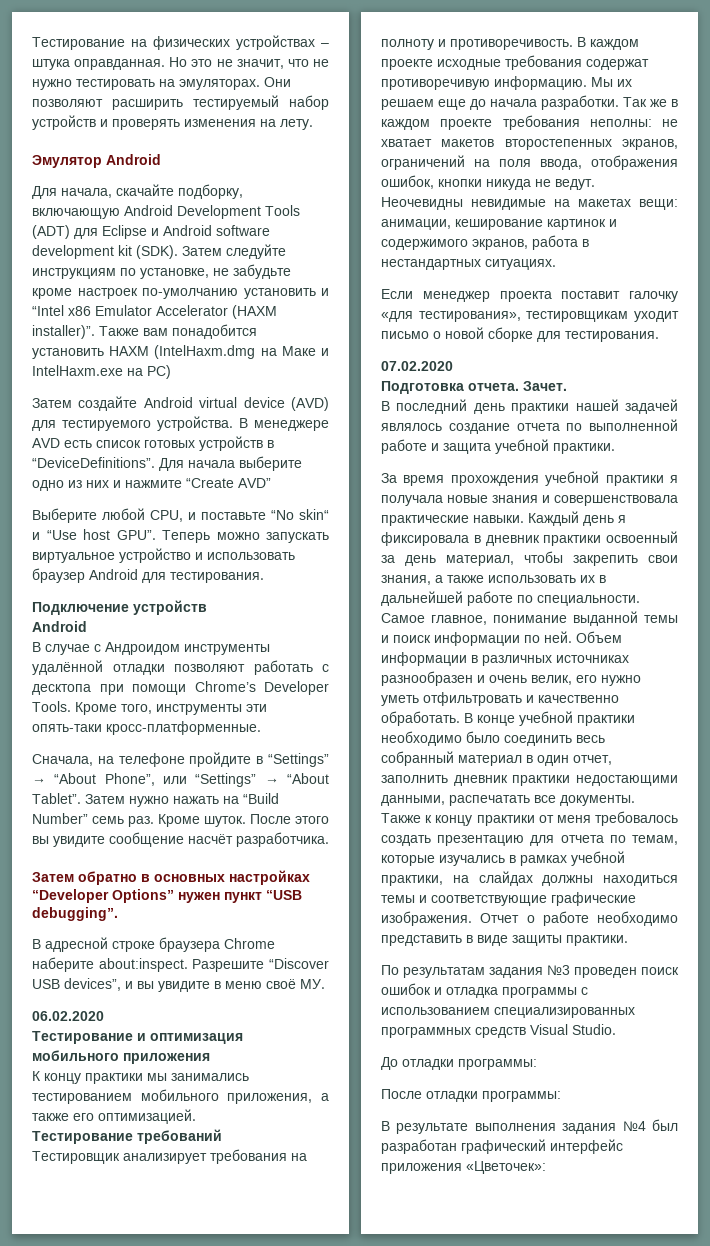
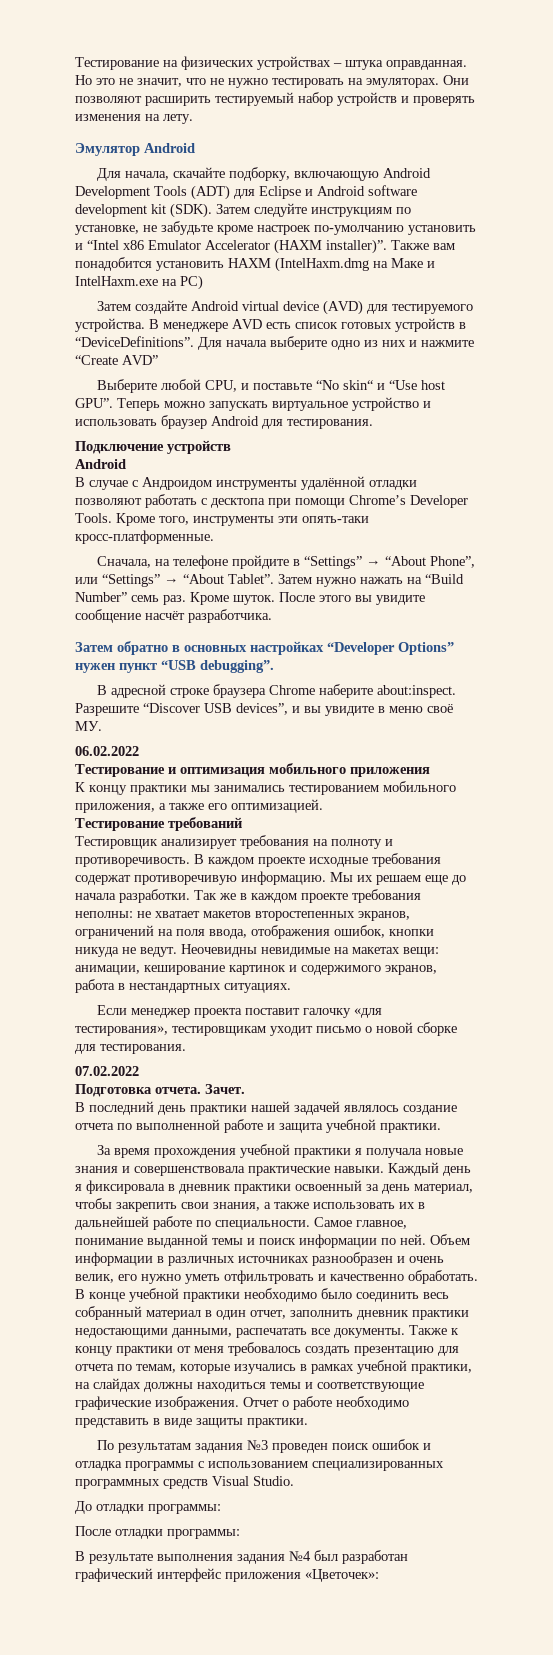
[32,1011,104,1021] 06.02.2020 -> [75,746,139,756] 06.02.2022
[381,361,453,371] 07.02.2020 -> [75,1066,139,1076] 07.02.2022

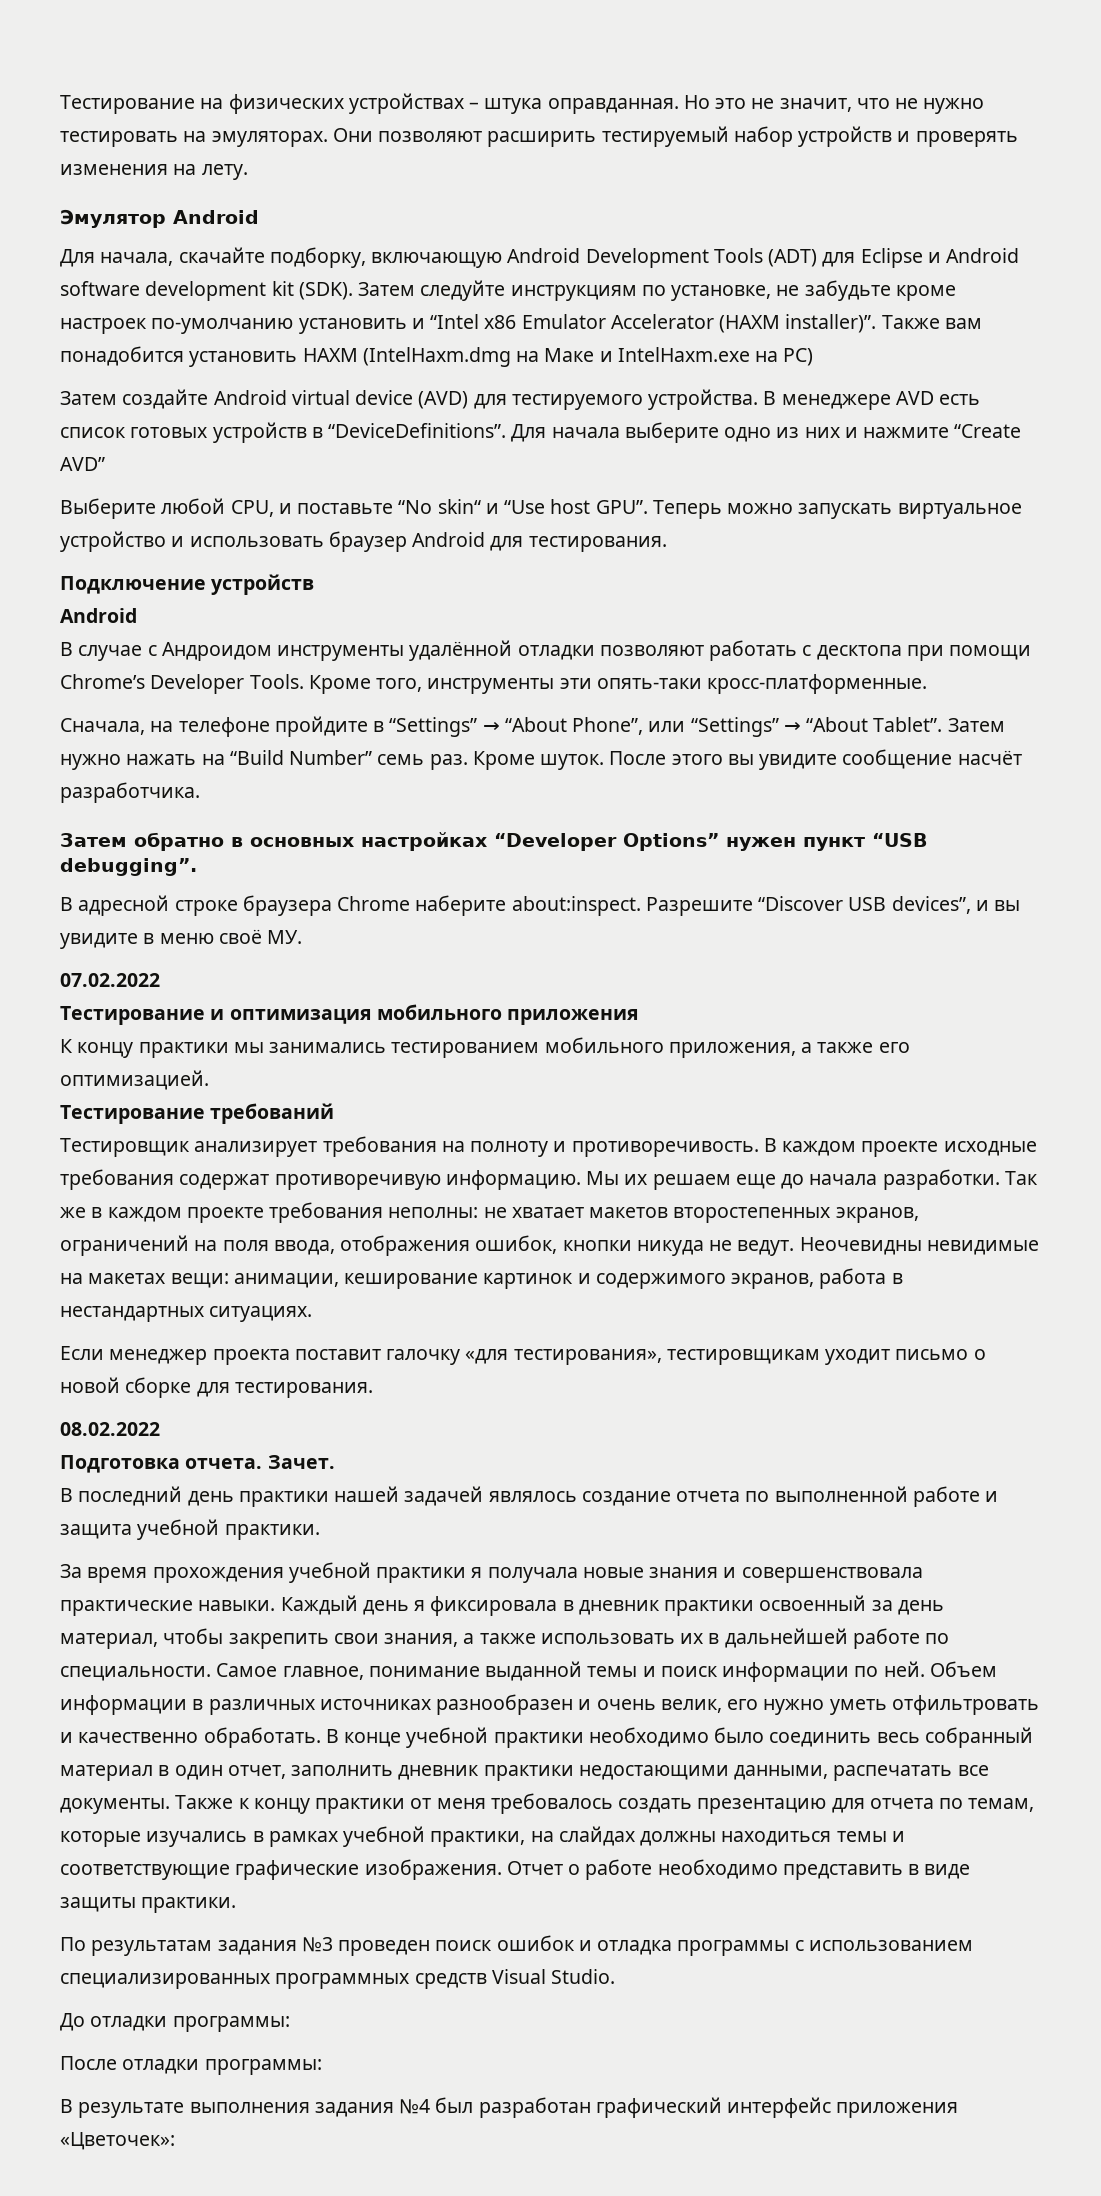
[75,746,139,756] 06.02.2022 -> [60,973,160,987] 07.02.2022
[75,1066,139,1076] 07.02.2022 -> [60,1422,160,1436] 08.02.2022

